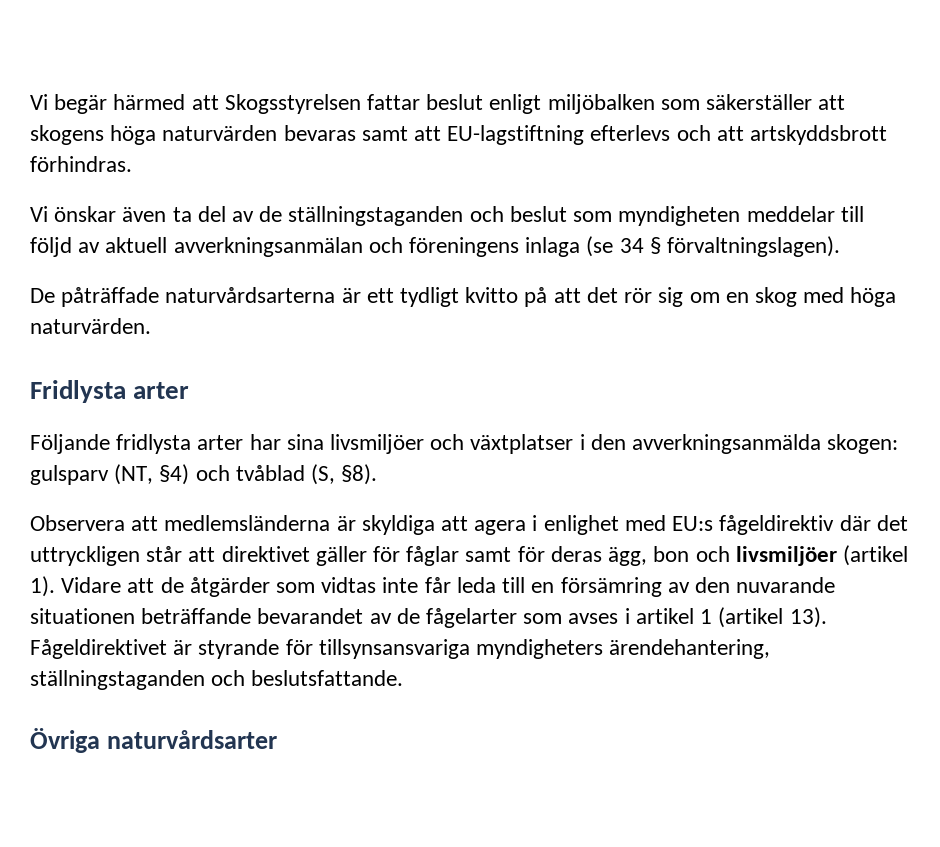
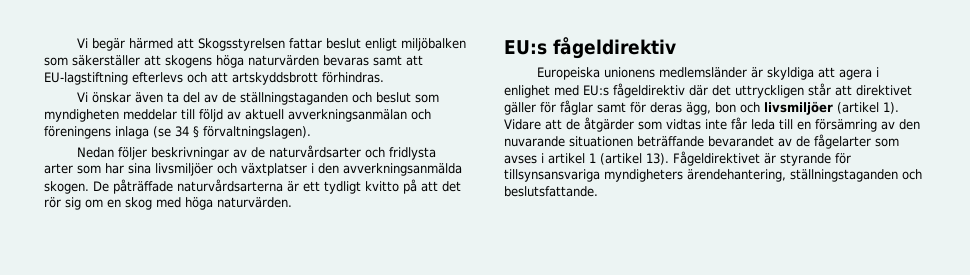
(841, 246) none -> [76,145,436,160] [44,163,462,176] [44,181,89,194] Nedan följer beskrivningar av de naturvårdsarter och fridlysta arter som har sina livsmiljöer och växtplatser i den avverkningsanmälda skogen.
[30,380,190,403] [30,434,899,454] [30,464,378,485] [30,515,331,531] Fridlysta arter // Följande fridlysta arter har sina livsmiljöer och växtplatser i den avverkningsanmälda skogen: gulsparv (NT, §4) och tvåblad (S, §8). // Observera att medlemsländerna -> [504,37,676,59] [536,67,747,80] EU:s fågeldirektiv // Europeiska unionens medlemsländer
[30,728,277,753] // Övriga naturvårdsarter -> (598, 191) none

